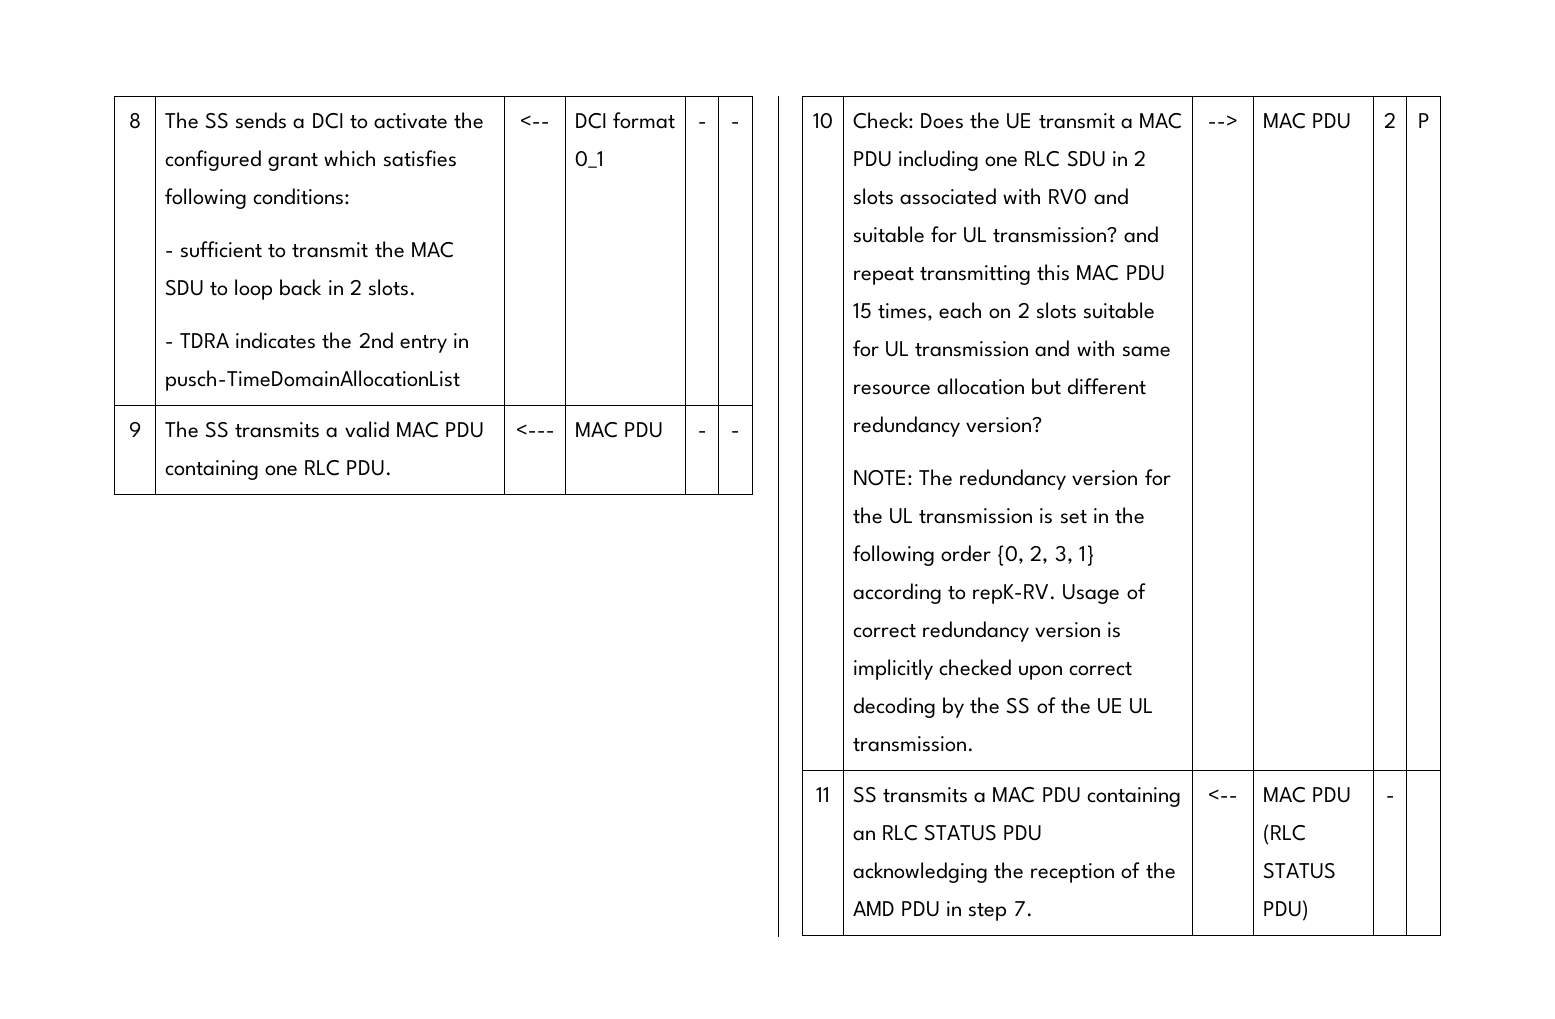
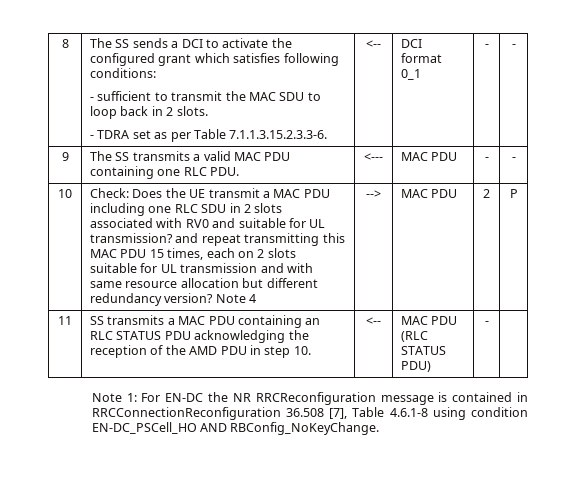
[235,332,469,353] [165,370,461,391] indicates the 2nd entry in pusch-TimeDomainAllocationList -> [132,129,328,142] set as per Table 7.1.1.3.15.2.3.3-6.
[853,469,1171,490] [853,507,1145,524] [853,545,1095,566] [853,583,1146,604] [853,621,1122,642] [853,659,1133,680] [853,697,1153,718] [853,736,975,752] // NOTE: The redundancy version for the UL transmission is set in the following order {0, 2, 3, 1} according to repK-RV. Usage of correct redundancy version is implicitly checked upon correct decoding by the SS of the UE UL transmission. -> [215,294,257,303] Note 4
[1013,901,1033,917] 7. -> [293,346,311,355] 10.
(1395, 799) none -> [91,392,528,405] [91,407,528,420] [91,422,380,435] // Note 1: For EN-DC the NR RRCReconfiguration message is contained in RRCConnectionReconfiguration 36.508 [7], Table 4.6.1-8 using condition EN-DC_PSCell_HO AND RBConfig_NoKeyChange.

